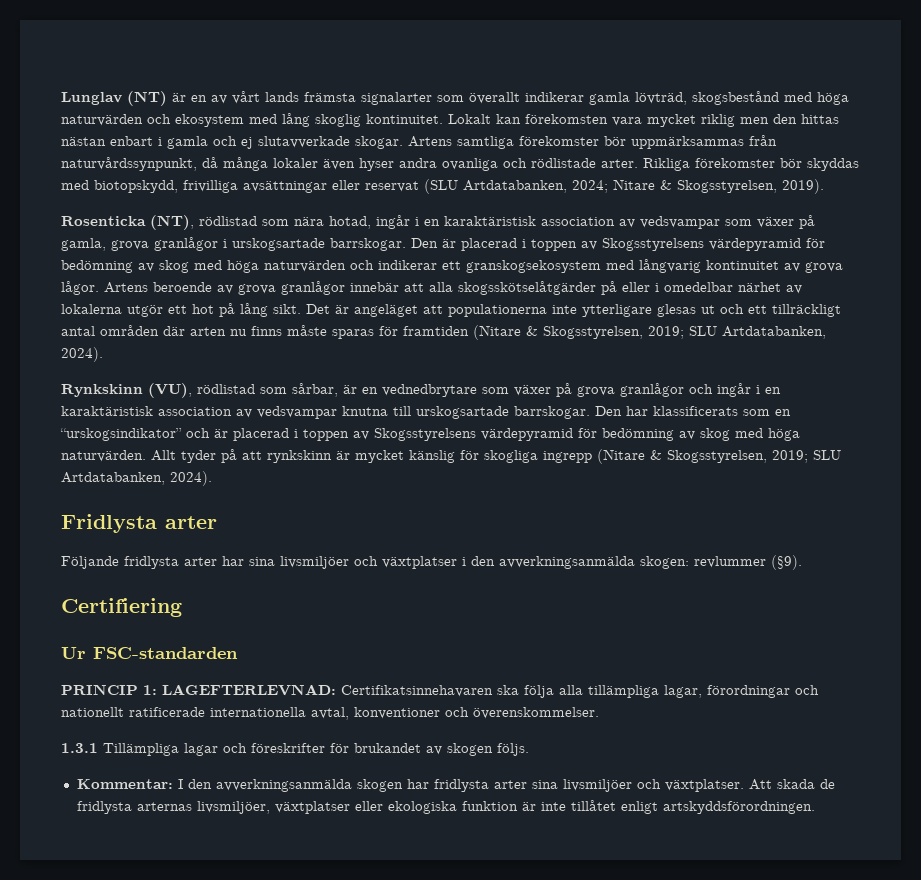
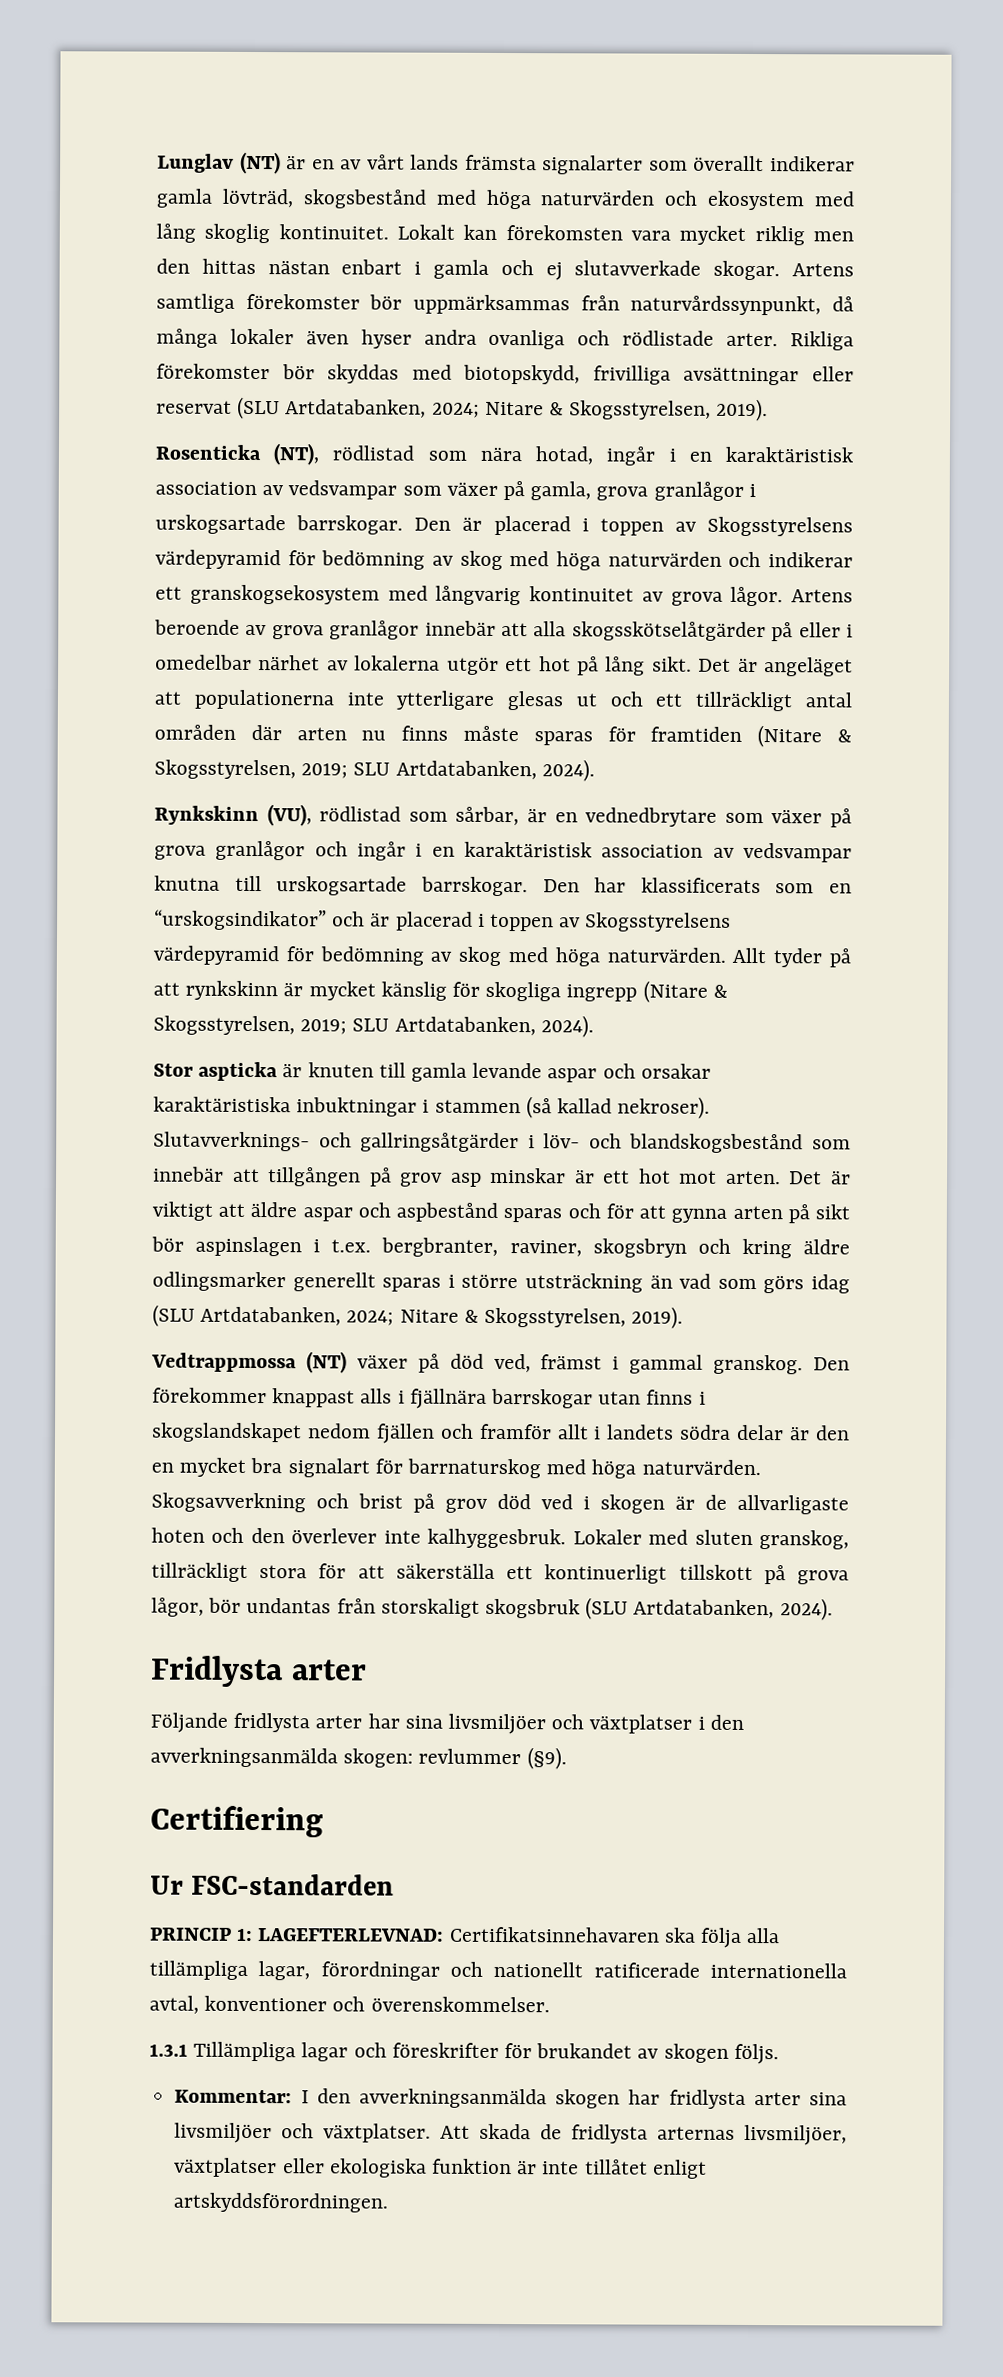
(212, 478) none -> [153,1061,711,1083] [153,1096,711,1119] [153,1131,851,1154] [153,1166,852,1187] [152,1201,851,1224] [151,1236,850,1259] [152,1271,851,1294] [152,1304,684,1329] [151,1351,850,1375] [152,1387,706,1409] [151,1422,850,1444] [151,1457,761,1479] [151,1492,849,1515] [151,1527,850,1550] [151,1562,849,1585] [151,1597,833,1621] // Stor aspticka är knuten till gamla levande aspar och orsakar karaktäristiska inbuktningar i stammen (så kallad nekroser). Slutavverknings- och gallringsåtgärder i löv- och blandskogsbestånd som innebär att tillgången på grov asp minskar är ett hot mot arten. Det är viktigt att äldre aspar och aspbestånd sparas och för att gynna arten på sikt bör aspinslagen i t.ex. bergbranter, raviner, skogsbryn och kring äldre odlingsmarker generellt sparas i större utsträckning än vad som görs idag (SLU Artdatabanken, 2024; Nitare & Skogsstyrelsen, 2019). // Vedtrappmossa (NT) växer på död ved, främst i gammal granskog. Den förekommer knappast alls i fjällnära barrskogar utan finns i skogslandskapet nedom fjällen och framför allt i landets södra delar är den en mycket bra signalart för barrnaturskog med höga naturvärden. Skogsavverkning och brist på grov död ved i skogen är de allvarligaste hoten och den överlever inte kalhyggesbruk. Lokaler med sluten granskog, tillräckligt stora för att säkerställa ett kontinuerligt tillskott på grova lågor, bör undantas från storskaligt skogsbruk (SLU Artdatabanken, 2024).

